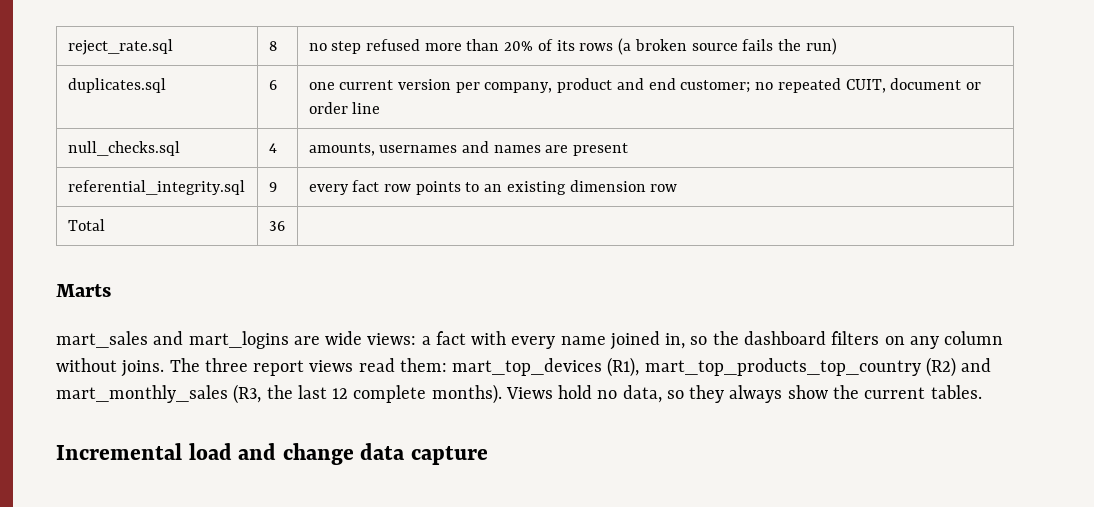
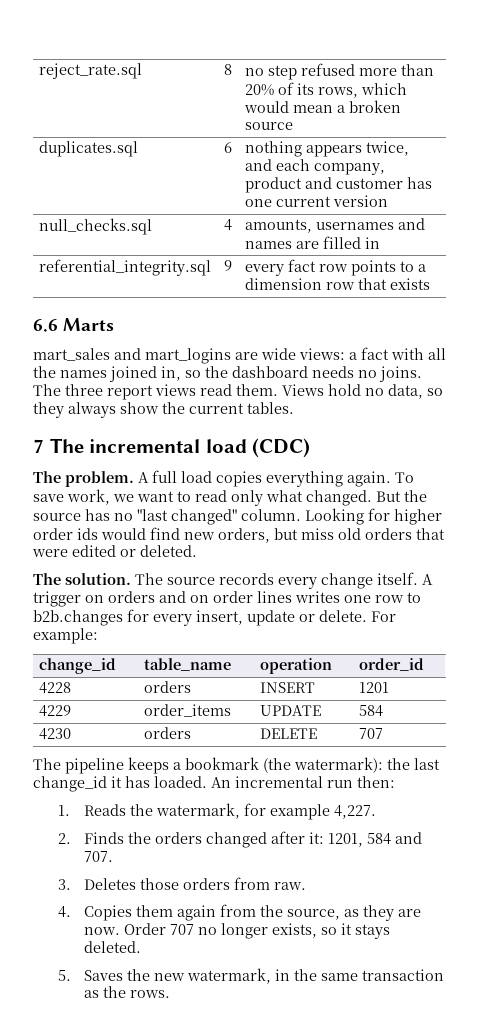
[579,38,632,55] rows (a -> [318,83,408,98] [244,101,346,113] rows, which would mean a
[742,38,837,55] fails the run) -> (294, 126) none
[308,78,981,93] [308,102,381,114] one current version per company, product and end customer; no repeated CUIT, document or order line -> [245,141,410,157] [245,159,386,175] [245,177,433,193] [245,195,389,207] nothing appears twice, and each company, product and customer has one current version
[573,143,629,156] present -> [323,236,381,249] filled in
[484,181,566,195] an existing -> [418,264,427,272] a
[67,219,105,231] [268,221,285,231] // Total | 36 | // -> [358,278,431,290] [33,319,58,332] that exists // 6.6
[511,336,606,349] every name -> [428,348,446,360] [33,366,107,378] all the names
[831,331,1004,349] [56,358,117,372] filters on any column without -> [312,366,377,378] needs no
[399,357,992,377] [56,384,502,404] them: mart_top_devices (R1), mart_top_products_top_country (R2) and mart_monthly_sales (R3, the last 12 complete months). -> [236,384,278,396] them.
[56,443,489,465] Incremental load and change data capture -> [33,438,311,458] [33,470,414,487] [33,489,427,506] [33,508,442,525] [33,527,445,543] [32,545,197,557] [33,572,433,589] [33,591,421,607] [33,609,396,626] [33,628,98,644] [39,658,117,674] [144,658,232,671] [260,658,333,674] [359,658,425,671] [39,682,72,694] [144,681,192,693] [260,682,316,693] [359,682,390,693] [39,705,72,717] [144,704,232,717] [260,705,322,716] [359,705,384,717] [39,728,72,740] [144,727,192,739] [260,728,318,739] [359,728,384,739] [33,757,440,774] [33,776,395,792] [58,803,376,820] [58,831,422,848] [83,851,113,862] [58,877,306,890] [58,904,421,921] [83,923,390,939] [83,941,141,953] [58,968,444,984] [83,986,170,998] 7 The incremental load (CDC) // The problem. A full load copies everything again. To save work, we want to read only what changed. But the source has no "last changed" column. Looking for higher order ids would find new orders, but miss old orders that were edited or deleted. // The solution. The source records every change itself. A trigger on orders and on order lines writes one row to b2b.changes for every insert, update or delete. For example: // change_id | table_name | operation | order_id // 4228 | orders | INSERT | 1201 // 4229 | order_items | UPDATE | 584 // 4230 | orders | DELETE | 707 // The pipeline keeps a bookmark (the watermark): the last change_id it has loaded. An incremental run then: // 1. Reads the watermark, for example 4,227. // 2. Finds the orders changed after it: 1201, 584 and 707. // 3. Deletes those orders from raw. // 4. Copies them again from the source, as they are now. Order 707 no longer exists, so it stays deleted. // 5. Saves the new watermark, in the same transaction as the rows.

